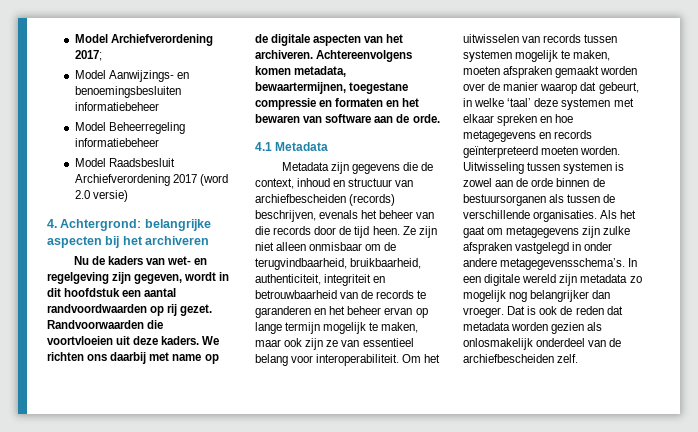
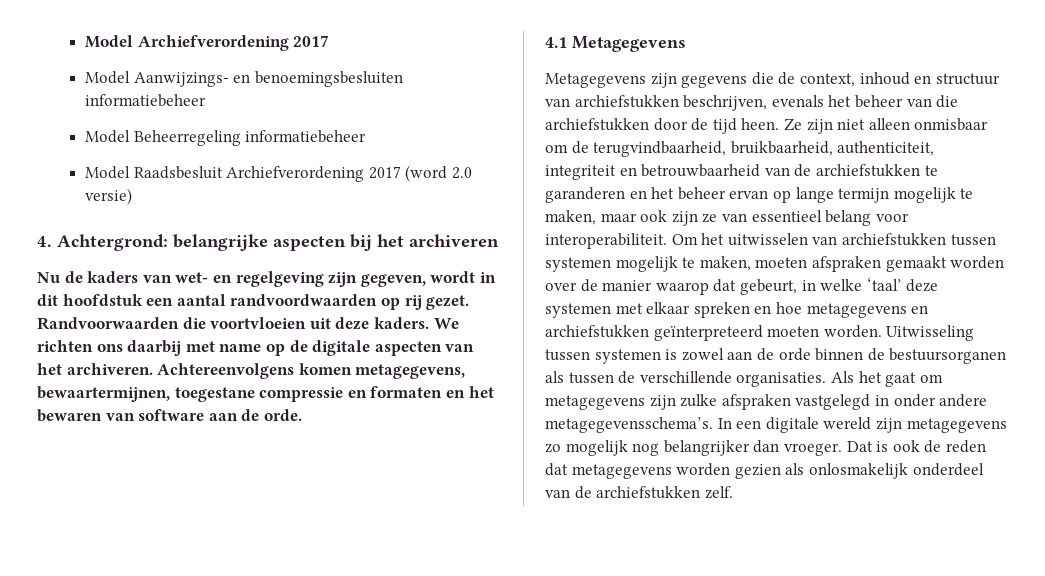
[74,50,102,61] 2017; -> [293,35,330,47] 2017
[294,66,347,77] metadata, -> [355,364,466,379] metagegevens,
[275,142,329,151] [281,162,329,171] Metadata // Metadata -> [572,36,686,52] [545,73,646,88] Metagegevens // Metagegevens
[255,194,396,206] archiefbescheiden (records) -> [574,95,679,108] archiefstukken
[273,226,312,235] records -> [545,118,649,131] archiefstukken
[376,290,415,299] records -> [815,164,920,177] archiefstukken
[543,34,582,43] records -> [841,233,946,246] archiefstukken
[554,130,593,139] records -> [545,325,649,338] archiefstukken
[580,274,628,283] metadata -> [906,418,1007,433] metagegevens
[463,322,510,331] metadata -> [571,464,672,479] metagegevens
[463,354,554,363] archiefbescheiden -> [596,486,701,499] archiefstukken

